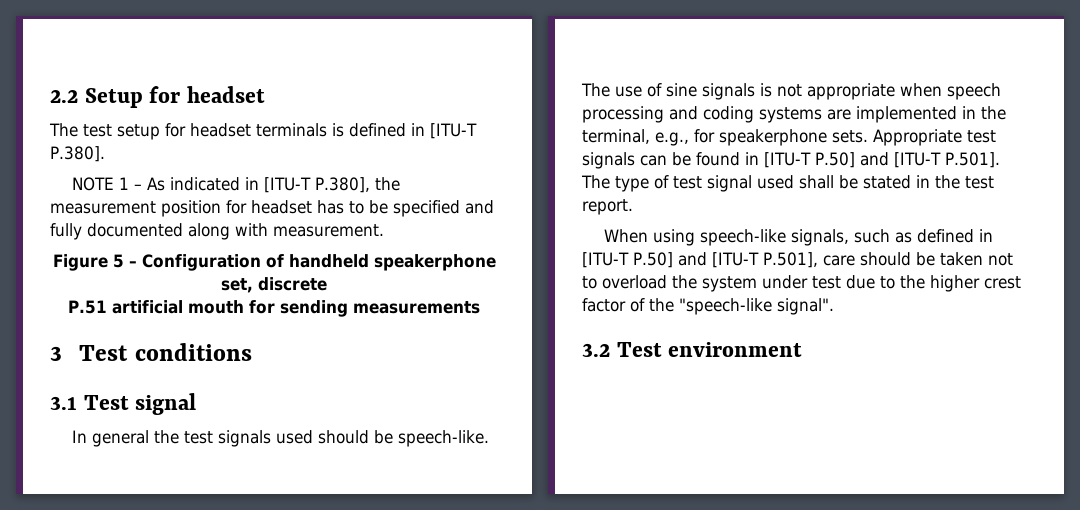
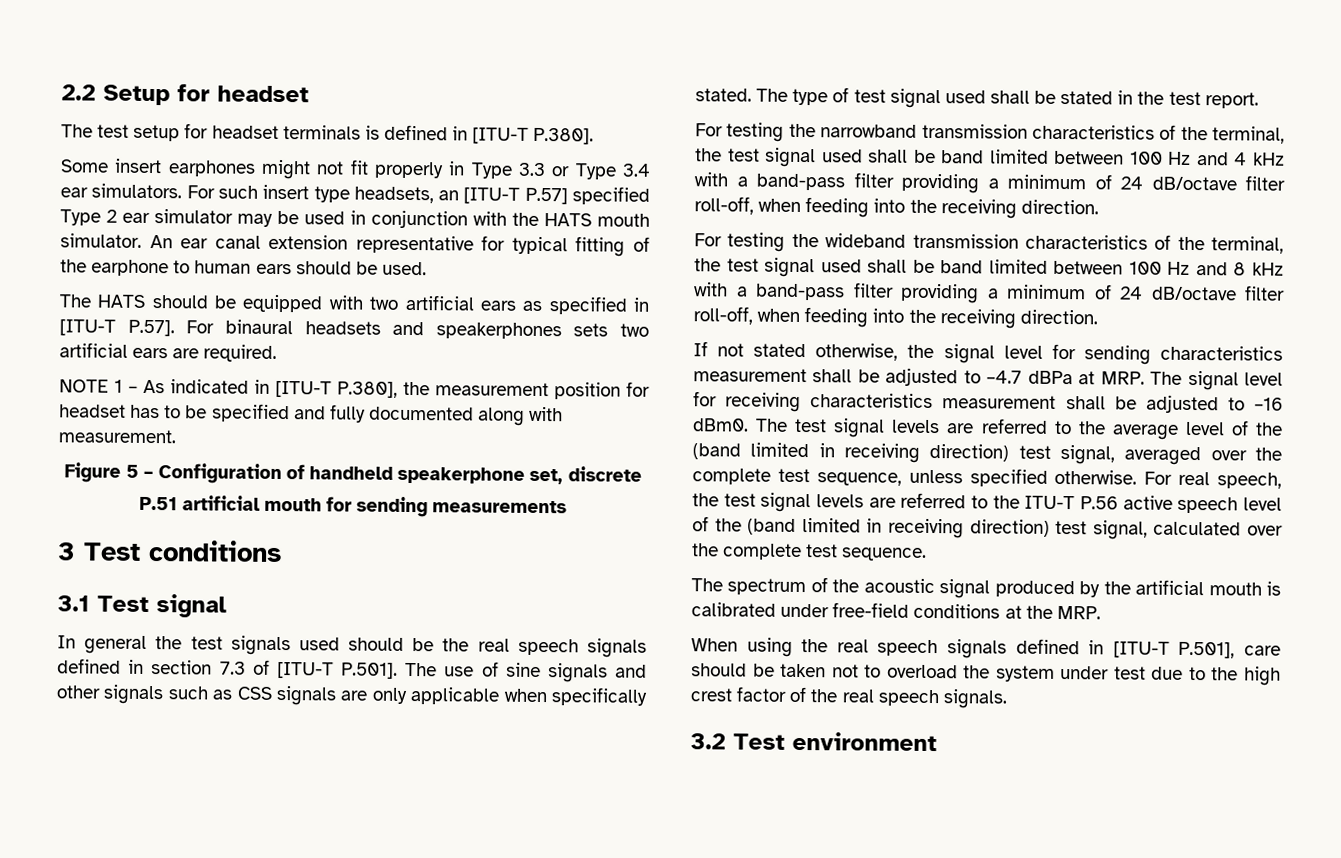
(105, 154) none -> [60,158,651,180] [60,183,651,205] [60,209,650,229] [60,233,650,257] [60,259,427,277] [59,294,650,315] [59,319,649,340] [59,342,278,362] // Some insert earphones might not fit properly in Type 3.3 or Type 3.4 ear simulators. For such insert type headsets, an [ITU-T P.57] specified Type 2 ear simulator may be used in conjunction with the HATS mouth simulator. An ear canal extension representative for typical fitting of the earphone to human ears should be used. // The HATS should be equipped with two artificial ears as specified in [ITU-T P.57]. For binaural headsets and speakerphones sets two artificial ears are required.
[398,430,490,447] speech-like. -> [442,638,647,658] [57,658,398,679] the real speech signals defined in section 7.3 of [ITU-T P.501].
[760,83,1001,100] [582,106,1006,123] [582,129,996,146] [582,152,1000,169] is not appropriate when speech processing and coding systems are implemented in the terminal, e.g., for speakerphone sets. Appropriate test signals can be found in [ITU-T P.50] and [ITU-T P.501]. -> [615,664,647,678] [56,684,648,706] [695,88,752,102] and other signals such as CSS signals are only applicable when specifically stated.
[604,229,994,246] [582,252,707,268] When using speech-like signals, such as defined in [ITU-T P.50] and -> [695,122,1285,144] [695,147,1285,168] [694,172,1285,194] [694,196,1099,219] [694,232,1284,254] [694,257,1284,278] [694,282,1285,304] [693,306,1098,329] [693,341,1283,365] [693,367,1283,391] [693,391,1283,414] [692,418,1283,440] [692,442,1282,466] [692,468,1282,489] [692,492,1282,514] [692,516,1283,540] [692,543,928,561] [691,577,1281,599] [691,602,1101,620] [691,637,1105,659] For testing the narrowband transmission characteristics of the terminal, the test signal used shall be band limited between 100 Hz and 4 kHz with a band-pass filter providing a minimum of 24 dB/octave filter roll-off, when feeding into the receiving direction. // For testing the wideband transmission characteristics of the terminal, the test signal used shall be band limited between 100 Hz and 8 kHz with a band-pass filter providing a minimum of 24 dB/octave filter roll-off, when feeding into the receiving direction. // If not stated otherwise, the signal level for sending characteristics measurement shall be adjusted to –4.7 dBPa at MRP. The signal level for receiving characteristics measurement shall be adjusted to –16 dBm0. The test signal levels are referred to the average level of the (band limited in receiving direction) test signal, averaged over the complete test sequence, unless specified otherwise. For real speech, the test signal levels are referred to the ITU-T P.56 active speech level of the (band limited in receiving direction) test signal, calculated over the complete test sequence. // The spectrum of the acoustic signal produced by the artificial mouth is calibrated under free-field conditions at the MRP. // When using the real speech signals defined in
[930,275,980,292] higher -> [1244,666,1281,686] high
[679,298,834,315] "speech-like signal". -> [841,689,1008,709] real speech signals.

